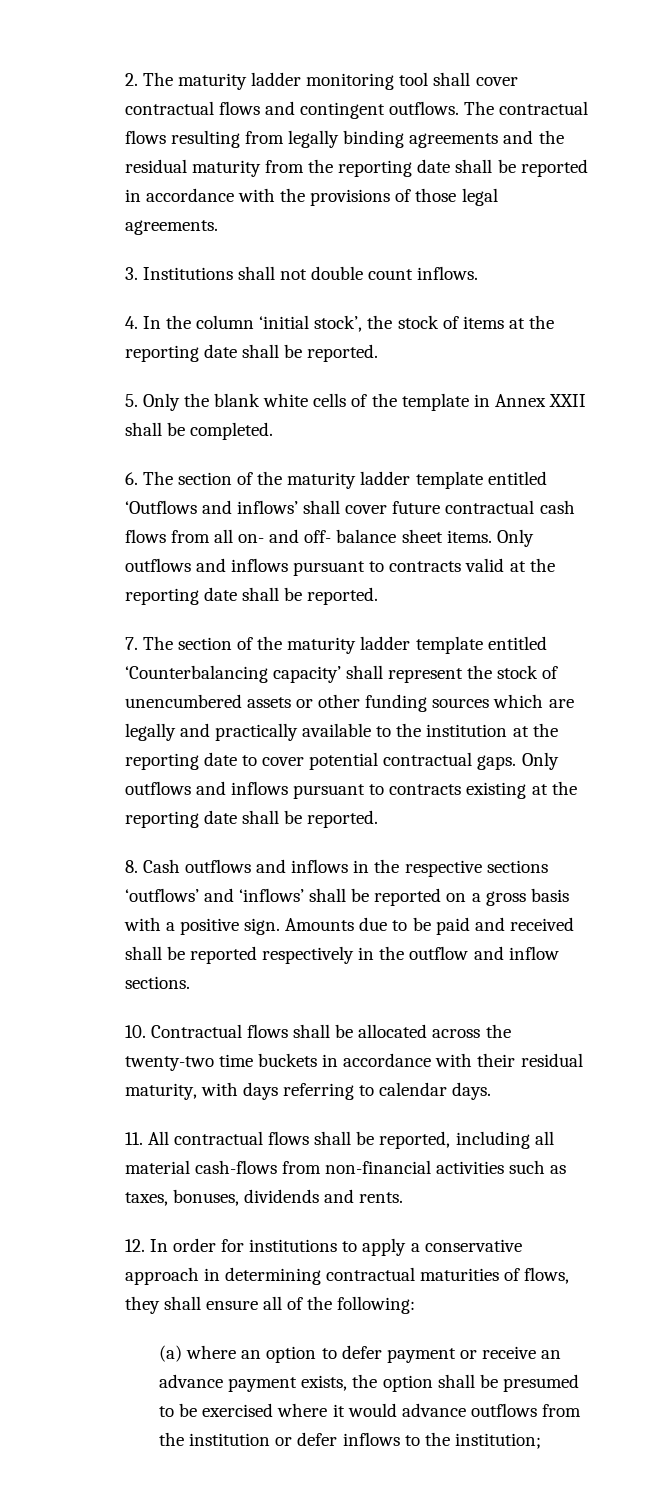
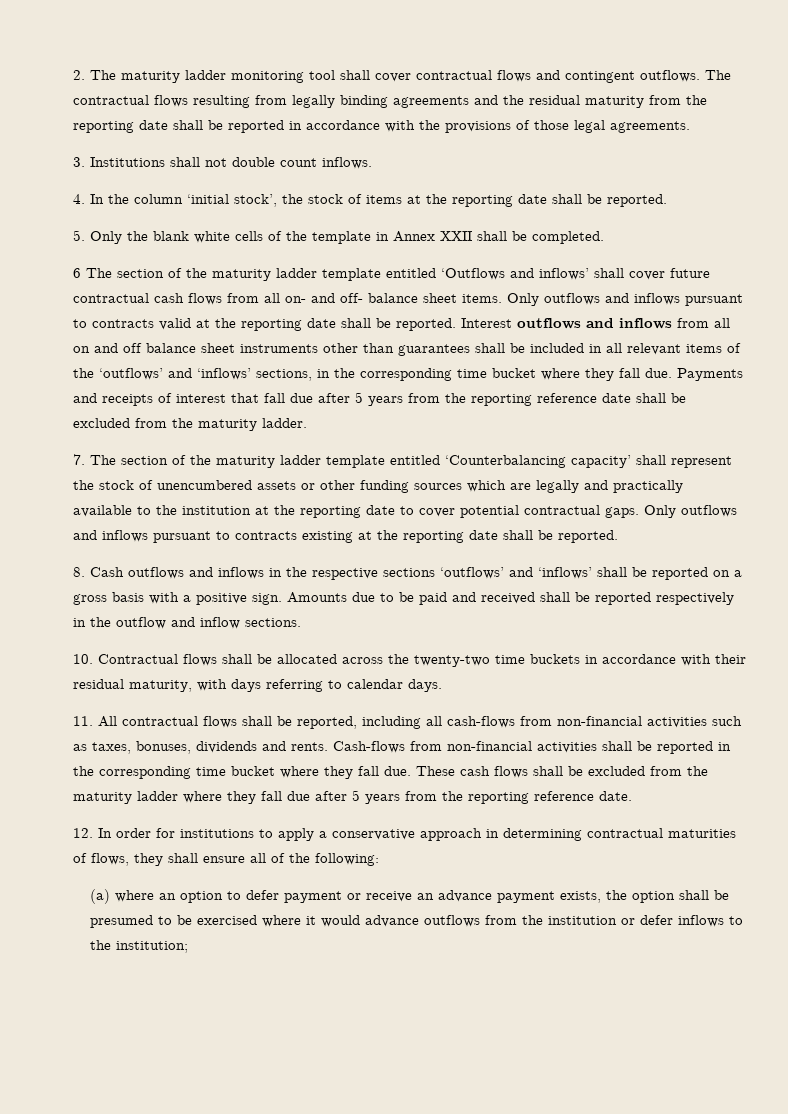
[124,472,138,485] 6. -> [73,268,82,278] 6
(379, 596) none -> [461,318,731,329] [73,343,742,356] [73,368,744,381] [73,392,687,406] [73,418,308,431] Interest outflows and inflows from all on and off balance sheet instruments other than guarantees shall be included in all relevant items of the ‘outflows’ and ‘inflows’ sections, in the corresponding time bucket where they fall due. Payments and receipts of interest that fall due after 5 years from the reporting reference date shall be excluded from the maturity ladder.
[124,1160,190,1174] material -> (443, 721) none
(404, 1197) none -> [333,741,732,754] [73,766,709,779] [73,790,633,804] Cash-flows from non-financial activities shall be reported in the corresponding time bucket where they fall due. These cash flows shall be excluded from the maturity ladder where they fall due after 5 years from the reporting reference date.

